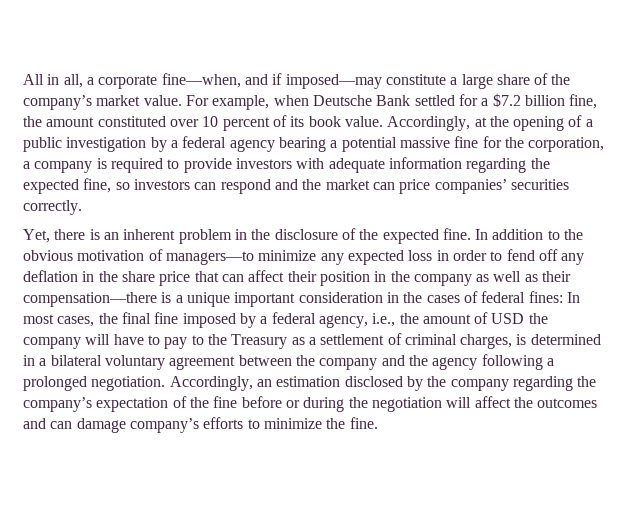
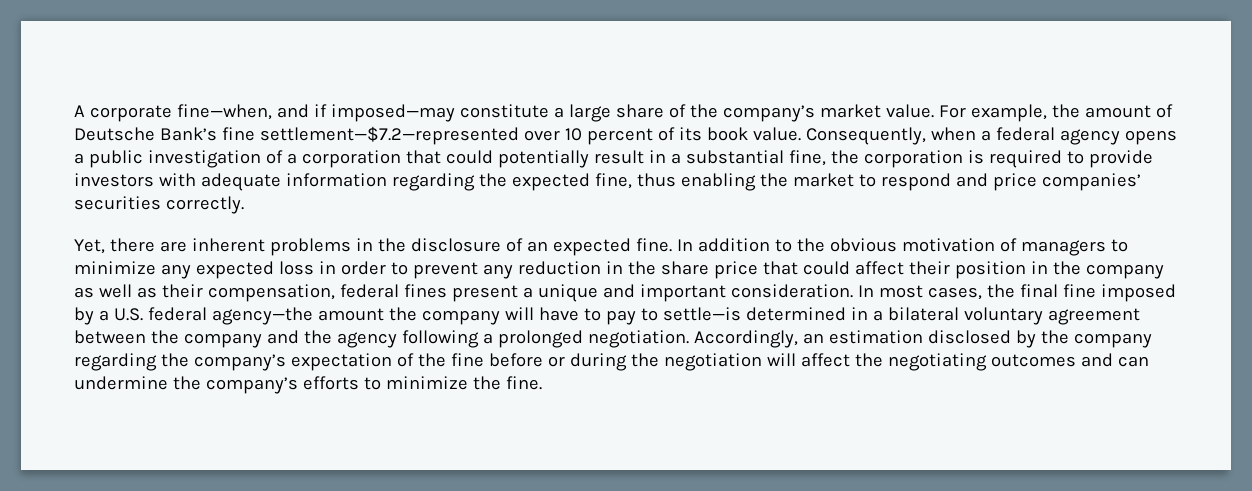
[23,74,94,88] All in all, a -> [74,105,85,117] A
[273,93,598,109] [23,116,166,127] when Deutsche Bank settled for a $7.2 billion fine, the amount constituted -> [1051,104,1173,118] [74,126,519,145] the amount of Deutsche Bank’s fine settlement—$7.2—represented
[387,115,593,131] [23,136,605,152] [23,161,93,173] Accordingly, at the opening of a public investigation by a federal agency bearing a potential massive fine for the corporation, a company -> [805,127,1177,145] [74,150,963,168] Consequently, when a federal agency opens a public investigation of a corporation that could potentially result in a substantial fine, the corporation
[115,179,395,194] so investors can respond and the market can -> [636,173,988,191] thus enabling the market to respond and
[89,229,232,244] is an inherent problem -> [159,238,351,256] are inherent problems
[359,229,379,240] the -> [526,241,548,252] an
[165,251,254,265] managers—to -> [1020,239,1128,256] managers to
[506,249,585,265] [23,270,78,282] fend off any deflation -> [412,261,601,279] prevent any reduction
[221,274,244,282] can -> [802,261,850,275] could
[23,291,563,307] compensation—there is a unique important consideration in the cases of federal fines: -> [207,284,853,302] compensation, federal fines present a unique and important consideration.
[271,312,525,328] federal agency, i.e., the amount of USD -> [113,307,384,325] U.S. federal agency—the amount
[207,333,527,349] the Treasury as a settlement of criminal charges, is -> [662,307,741,321] settle—is
(533, 402) none -> [887,353,987,371] negotiating
[76,418,126,433] damage -> [74,376,201,390] undermine the

